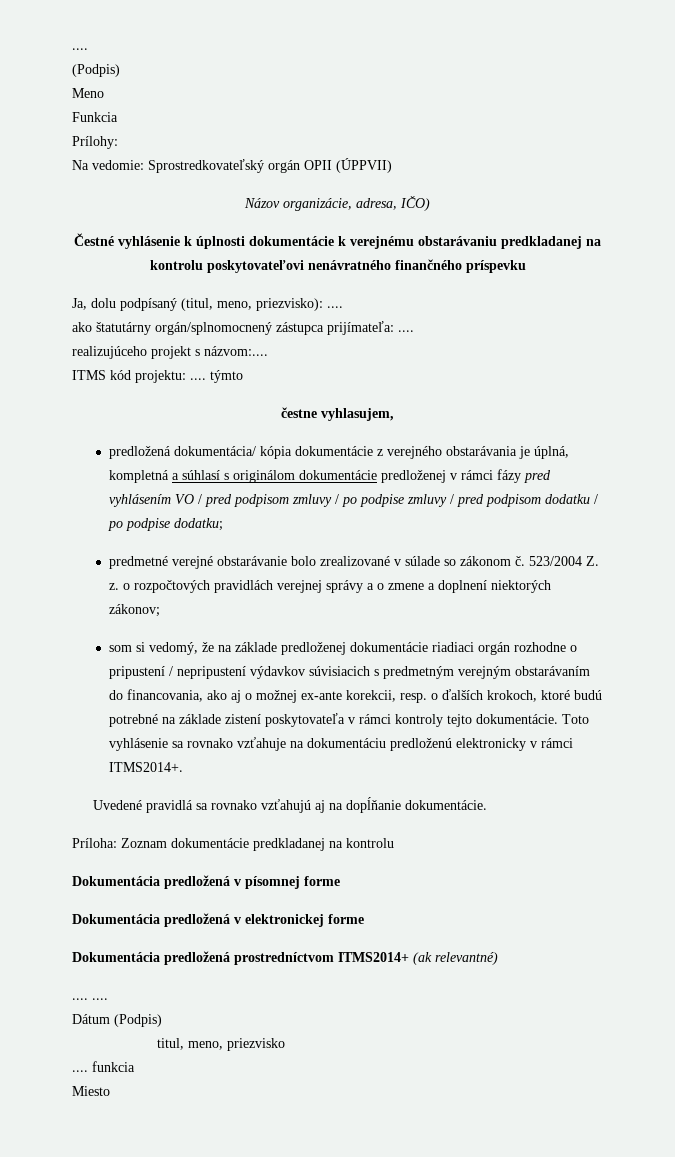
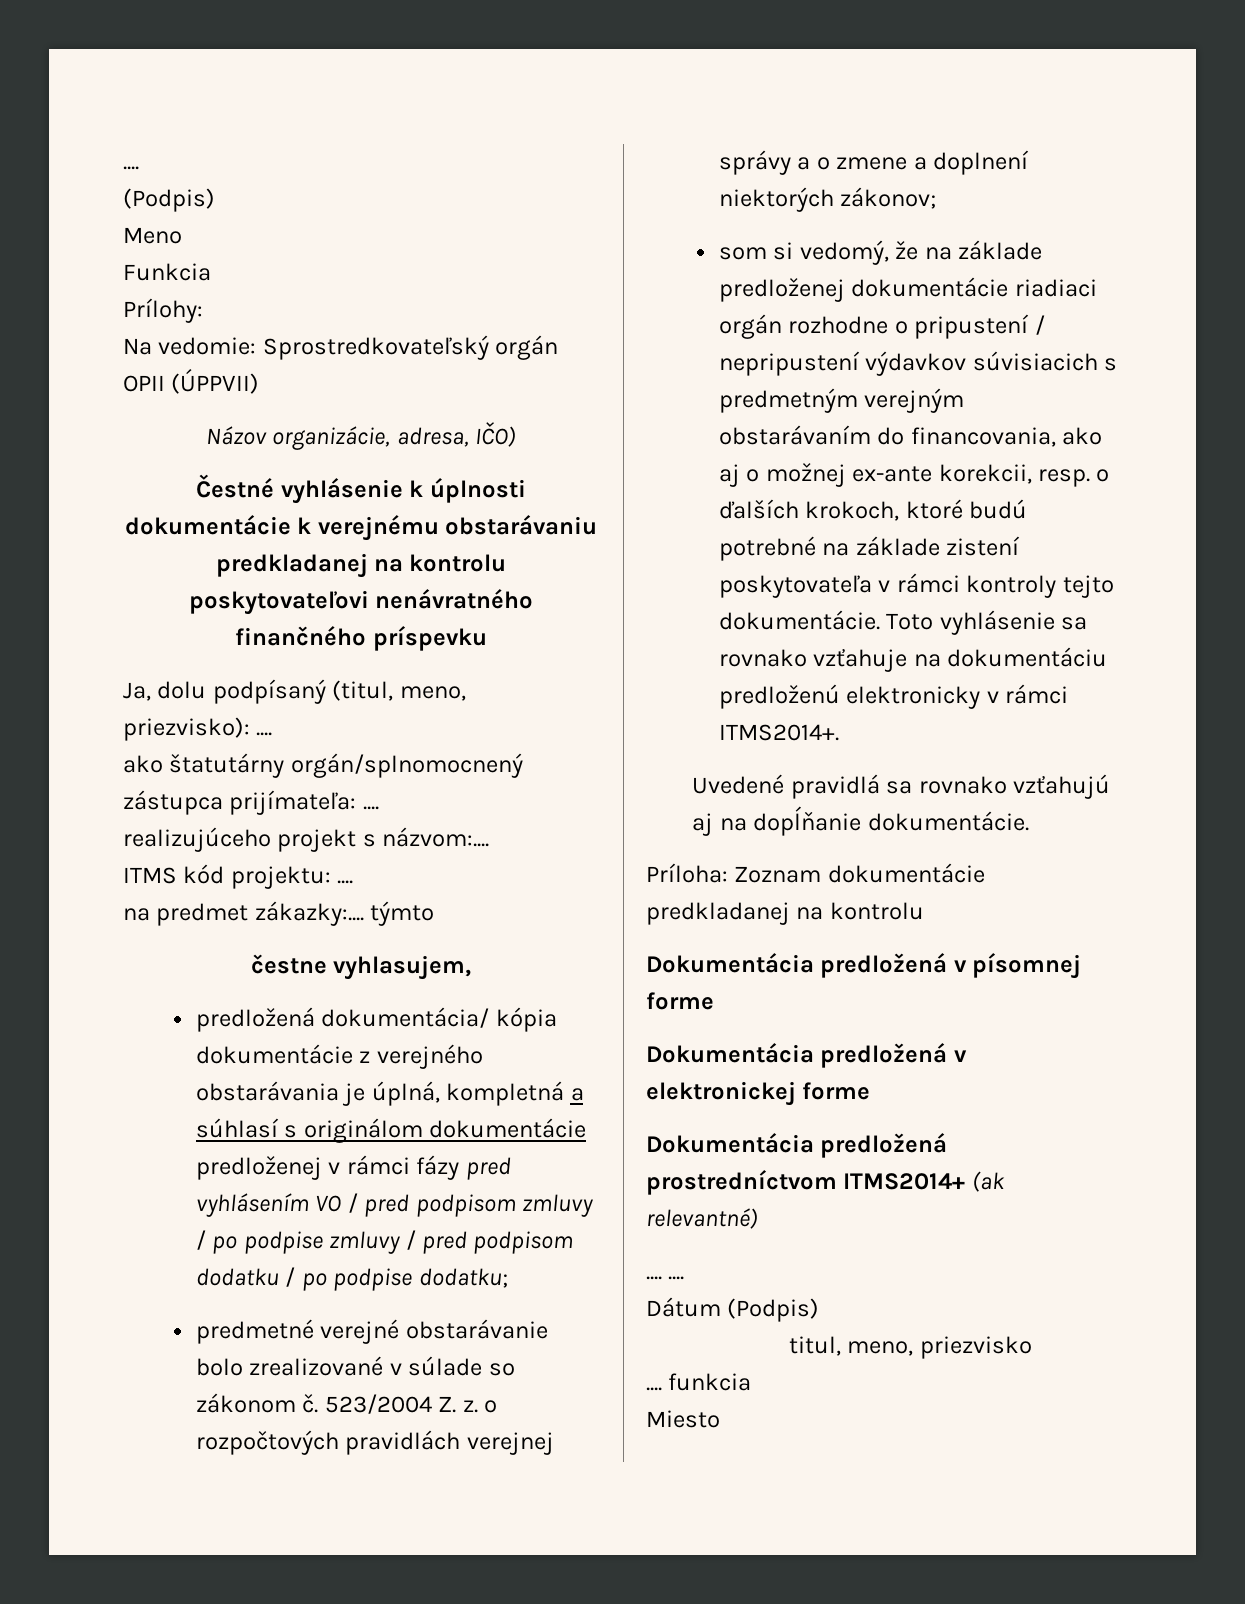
(206, 379) none -> [123,901,364,926] // na predmet zákazky:....

